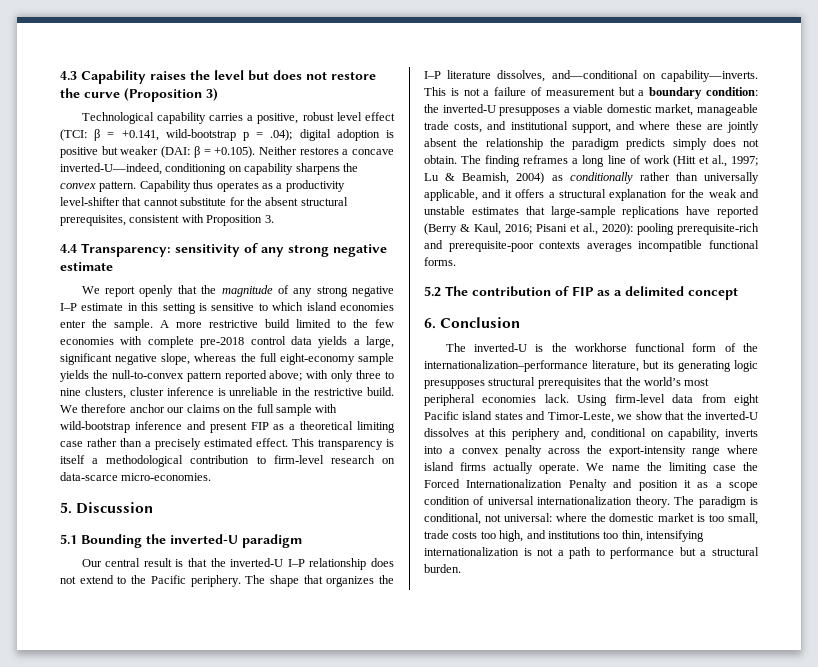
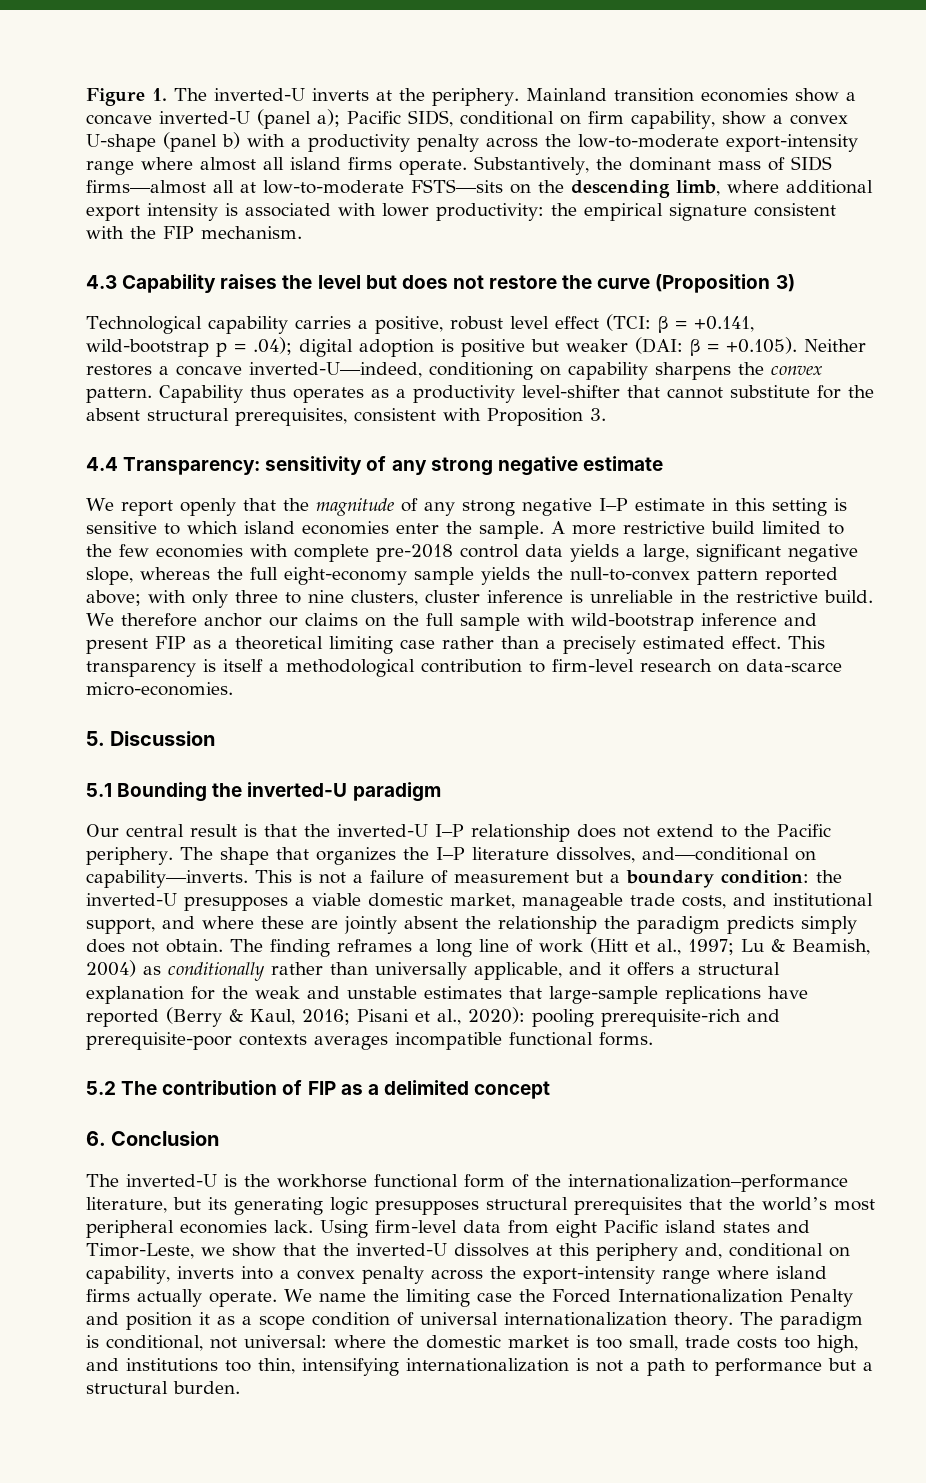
(60, 75) none -> [86,88,856,106] [86,109,848,129] [86,132,858,152] [86,156,832,175] [86,179,873,198] [86,203,836,221] [86,226,302,239] Figure 1. The inverted-U inverts at the periphery. Mainland transition economies show a concave inverted-U (panel a); Pacific SIDS, conditional on firm capability, show a convex U-shape (panel b) with a productivity penalty across the low-to-moderate export-intensity range where almost all island firms operate. Substantively, the dominant mass of SIDS firms—almost all at low-to-moderate FSTS—sits on the descending limb, where additional export intensity is associated with lower productivity: the empirical signature consistent with the FIP mechanism. //

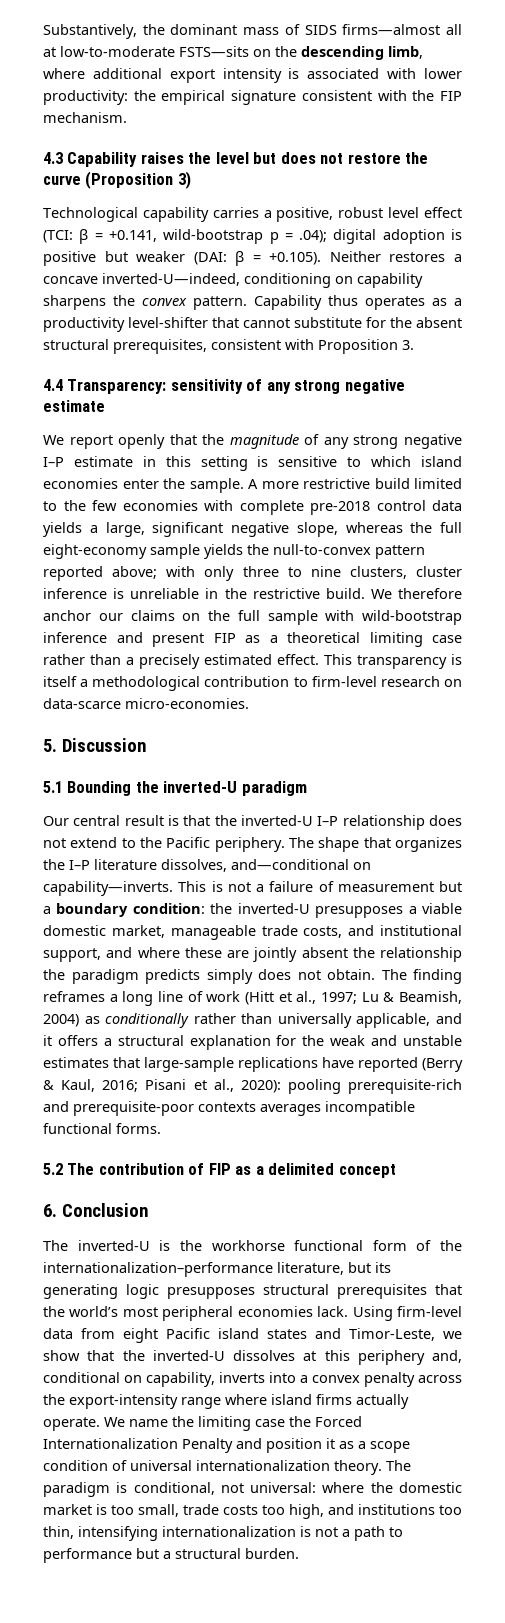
[86,88,856,106] [86,109,848,129] [86,132,858,152] [86,157,467,175] Figure 1. The inverted-U inverts at the periphery. Mainland transition economies show a concave inverted-U (panel a); Pacific SIDS, conditional on firm capability, show a convex U-shape (panel b) with a productivity penalty across the low-to-moderate export-intensity range where almost all island firms operate. -> (43, 31) none

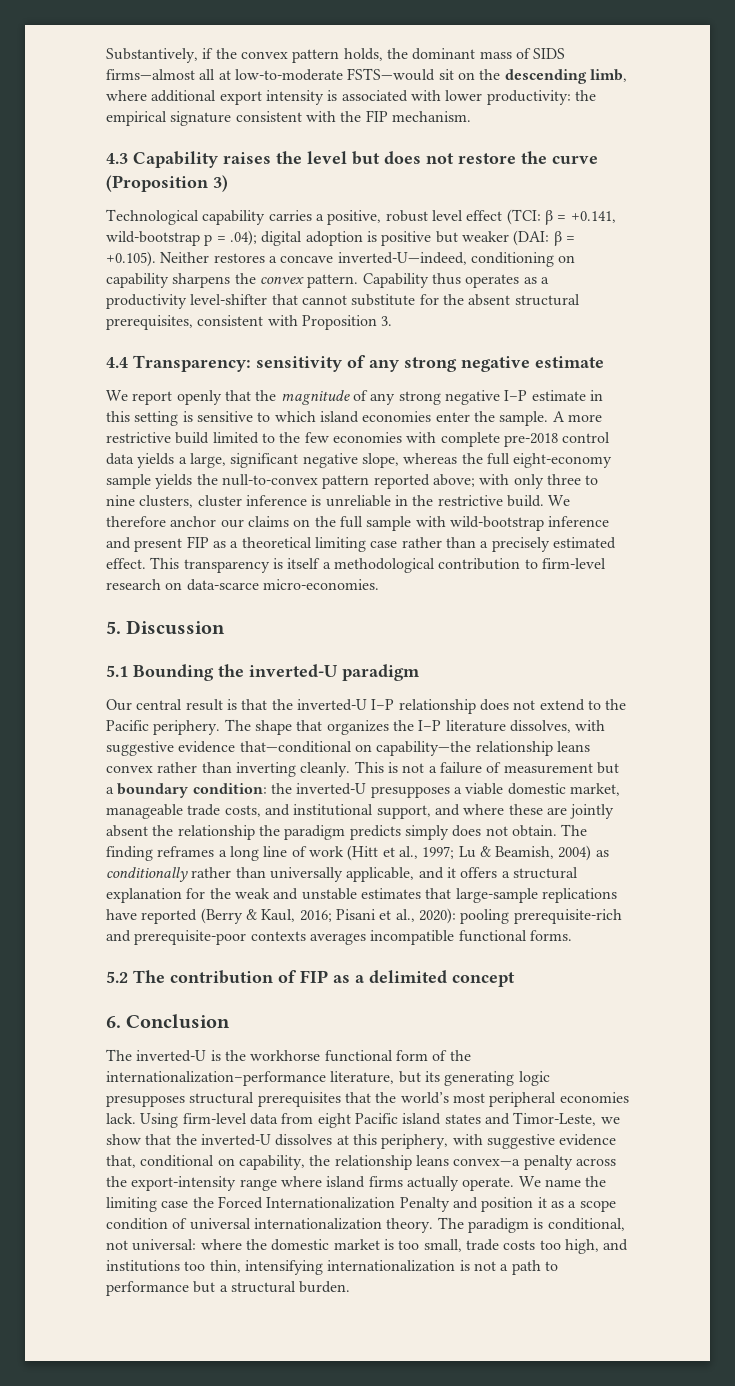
(137, 31) none -> [202,48,383,63] if the convex pattern holds,
[179,46,249,57] FSTS—sits -> [347,68,454,81] FSTS—would sit
[231,859,371,870] [43,881,173,896] and—conditional on capability—inverts. -> [575,720,606,731] [106,741,590,756] [106,762,351,777] with suggestive evidence that—conditional on capability—the relationship leans convex rather than inverting cleanly.
[357,1350,462,1365] [43,1372,360,1387] periphery and, conditional on capability, inverts into a convex -> [381,1134,617,1149] [106,1155,521,1170] periphery, with suggestive evidence that, conditional on capability, the relationship leans convex—a

